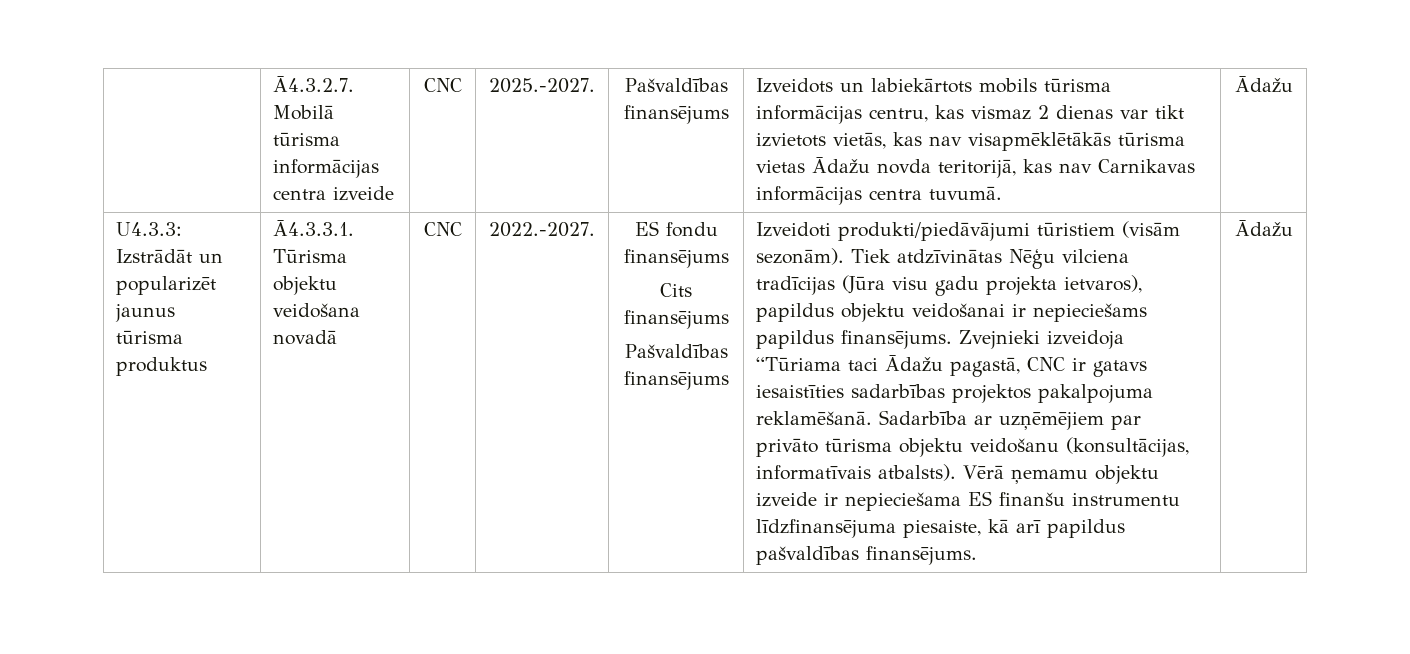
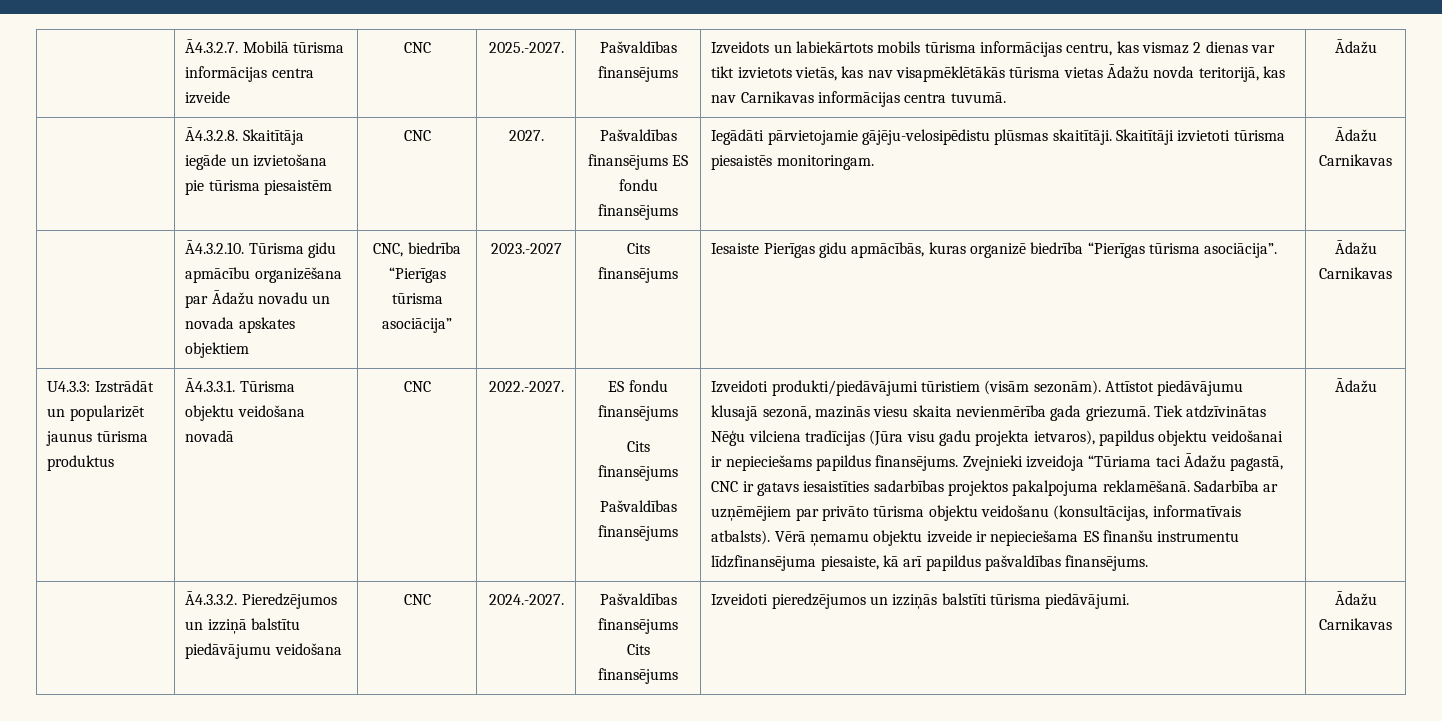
(1293, 84) none -> [185,127,304,145] [185,154,328,170] [185,180,333,195] [403,130,431,141] [508,130,544,141] [599,129,677,141] [587,154,689,170] [618,179,658,191] [598,204,678,220] [711,129,1285,145] [711,155,874,170] [1334,127,1377,142] [1319,154,1392,166] [185,240,337,258] [185,267,342,283] [185,290,331,308] [185,317,295,333] [185,342,250,358] [373,242,461,257] [388,267,446,283] [391,293,443,304] [382,318,452,333] [490,243,562,254] [626,243,650,254] [598,267,678,283] [711,242,1278,258] [1334,240,1377,255] [1319,267,1392,279] // | Ā4.3.2.8. Skaitītāja iegāde un izvietošana pie tūrisma piesaistēm | CNC | 2027. | Pašvaldības finansējums ES fondu finansējums | Iegādāti pārvietojamie gājēju-velosipēdistu plūsmas skaitītāji. Skaitītāji izvietoti tūrisma piesaistēs monitoringam. | Ādažu Carnikavas // | Ā4.3.2.10. Tūrisma gidu apmācību organizēšana par Ādažu novadu un novada apskates objektiem | CNC, biedrība “Pierīgas tūrisma asociācija” | 2023.-2027 | Cits finansējums | Iesaiste Pierīgas gidu apmācībās, kuras organizē biedrība “Pierīgas tūrisma asociācija”. | Ādažu Carnikavas
(845, 256) none -> [1105,380,1244,396] [711,405,1150,421] Attīstot piedāvājumu klusajā sezonā, mazinās viesu skaita nevienmērība gada griezumā.
(1293, 228) none -> [185,591,337,609] [185,618,301,634] [185,643,342,659] [403,594,431,605] [488,594,564,605] [599,593,677,605] [598,618,678,634] [626,644,650,655] [598,668,678,684] [711,593,1130,609] [1334,591,1377,606] [1319,618,1392,630] // | Ā4.3.3.2. Pieredzējumos un izziņā balstītu piedāvājumu veidošana | CNC | 2024.-2027. | Pašvaldības finansējums Cits finansējums | Izveidoti pieredzējumos un izziņās balstīti tūrisma piedāvājumi. | Ādažu Carnikavas

